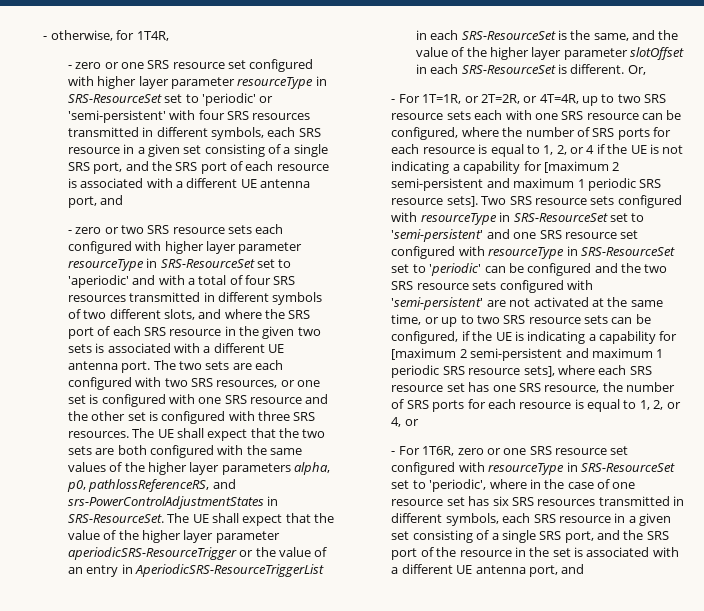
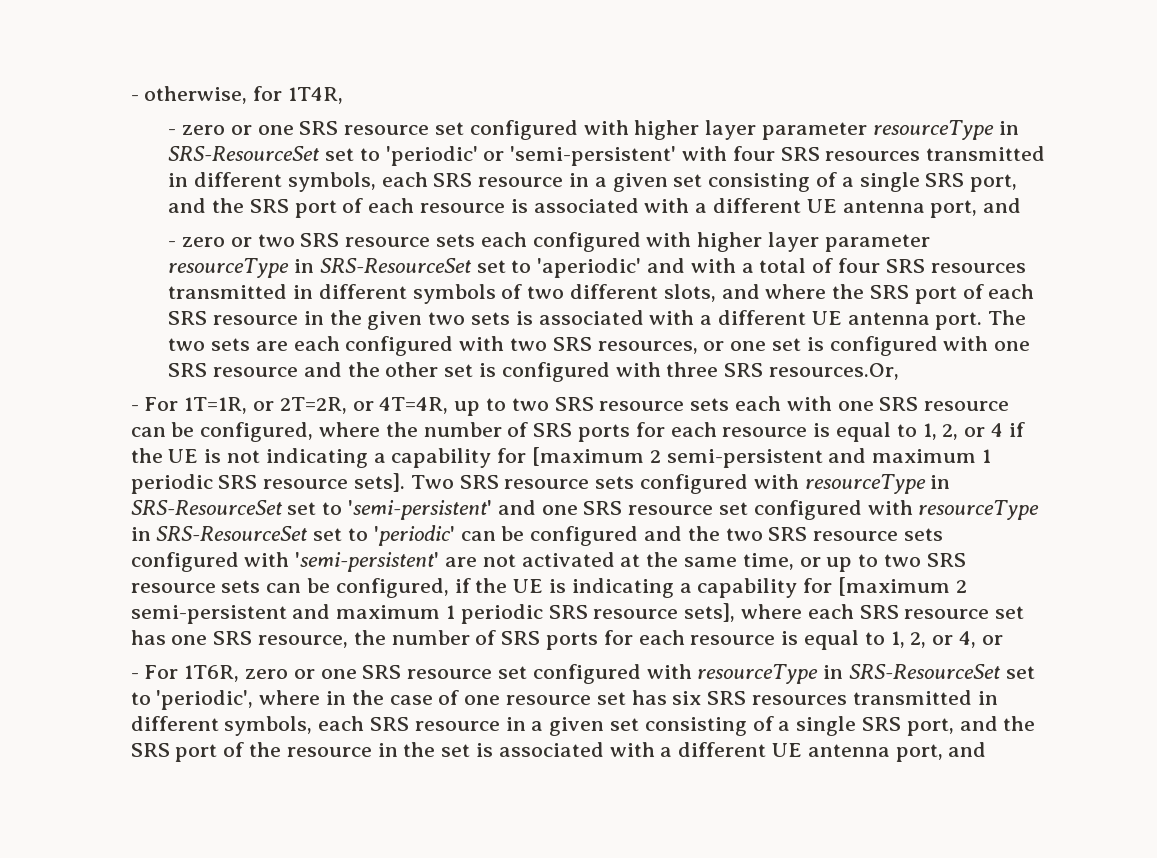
[67,428,326,441] [67,445,303,458] [67,462,331,475] [66,479,236,492] [67,496,279,509] [67,513,335,526] [67,530,280,543] [67,547,328,560] [67,564,324,577] [415,30,679,41] [415,47,685,60] [415,64,646,75] resources. The UE shall expect that the two sets are both configured with the same values of the higher layer parameters alpha, p0, pathlossReferenceRS, and srs-PowerControlAdjustmentStates in SRS-ResourceSet. The UE shall expect that the value of the higher layer parameter aperiodicSRS-ResourceTrigger or the value of an entry in AperiodicSRS-ResourceTriggerList in each SRS-ResourceSet is the same, and the value of the higher layer parameter slotOffset in each SRS-ResourceSet is different. Or, -> [769,363,900,380] resources.Or,

